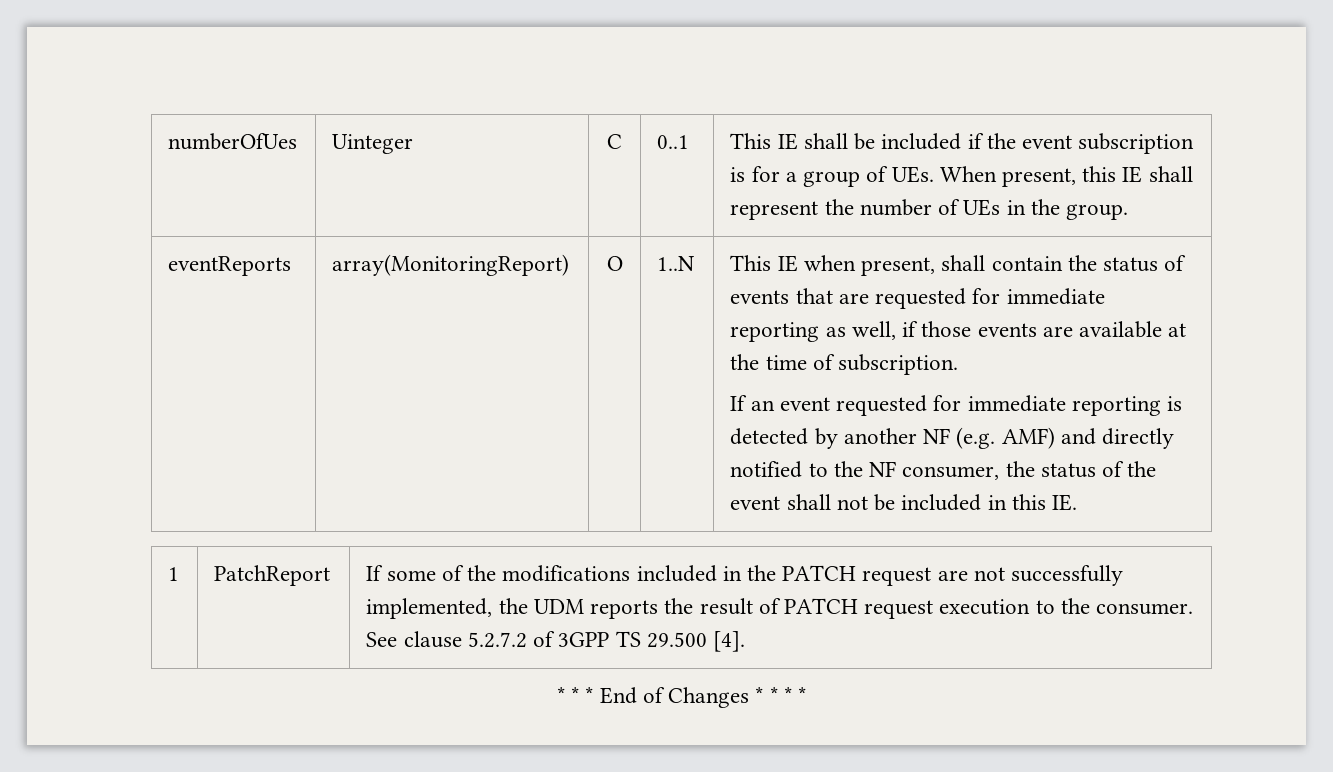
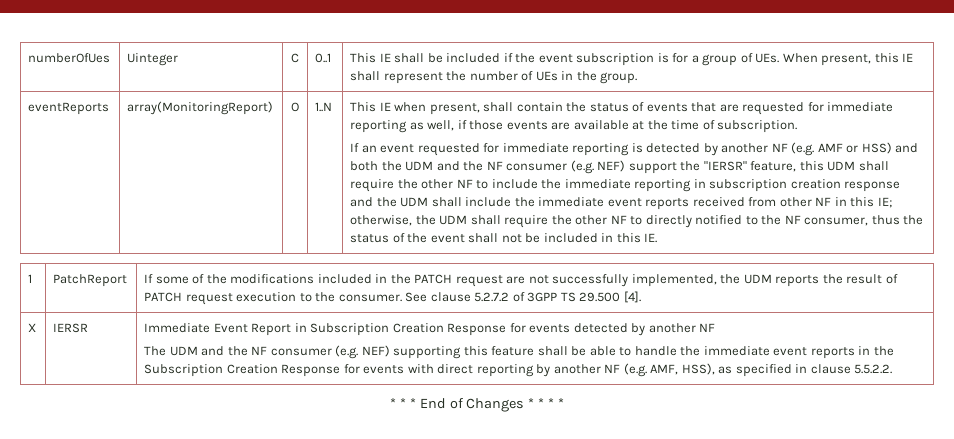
[1001,427,1096,449] AMF) and -> [817,142,919,154] [350,160,889,174] [350,179,901,192] [350,197,892,210] [350,215,643,228] AMF or HSS) and both the UDM and the NF consumer (e.g. NEF) support the "IERSR" feature, this UDM shall require the other NF to include the immediate reporting in subscription creation response and the UDM shall include the immediate event reports received from other NF in this IE; otherwise, the UDM shall require the other NF to
(1000, 473) none -> [871,215,900,225] thus
(745, 641) none -> [28,323,37,332] [53,323,89,333] [144,323,716,336] [144,345,894,359] [144,363,893,377] // X | IERSR | Immediate Event Report in Subscription Creation Response for events detected by another NF // The UDM and the NF consumer (e.g. NEF) supporting this feature shall be able to handle the immediate event reports in the Subscription Creation Response for events with direct reporting by another NF (e.g. AMF, HSS), as specified in clause 5.5.2.2.

